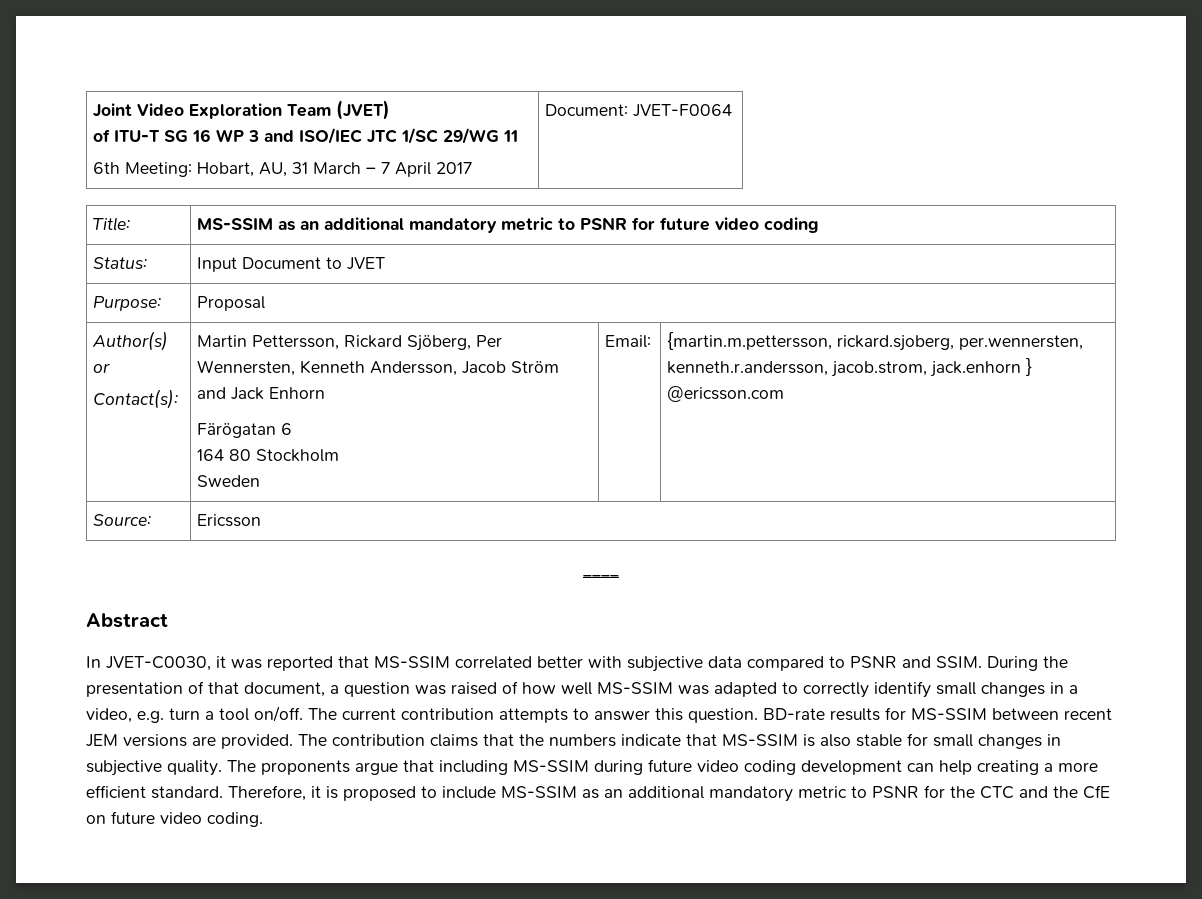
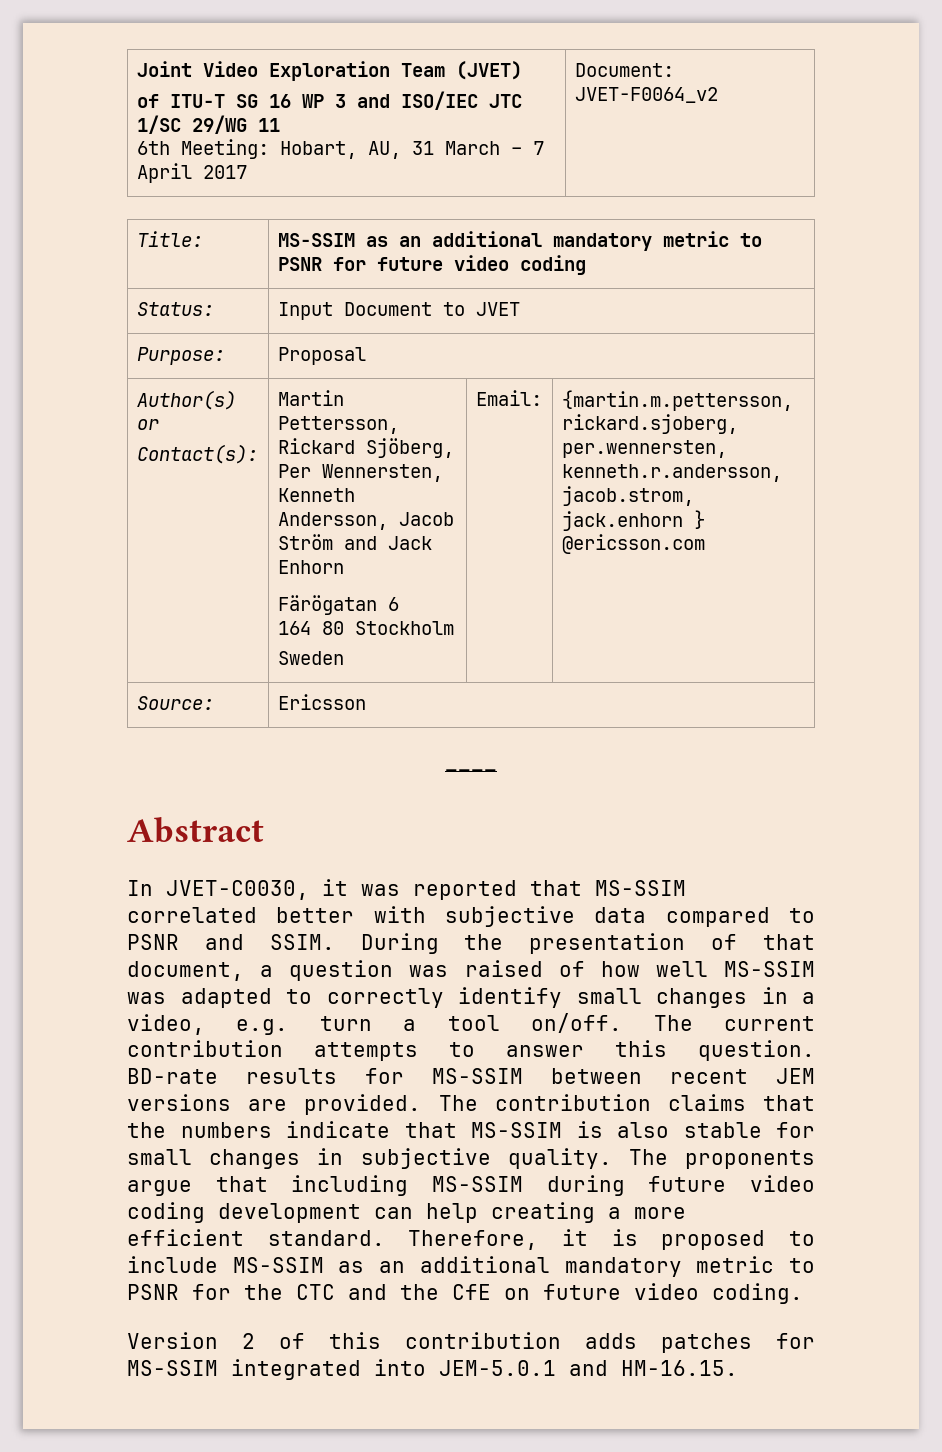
[633,104,733,117] JVET-F0064 -> [574,87,718,103] JVET-F0064_v2
(263, 819) none -> [127,1332,815,1353] [127,1359,738,1380] // Version 2 of this contribution adds patches for MS-SSIM integrated into JEM-5.0.1 and HM-16.15.

